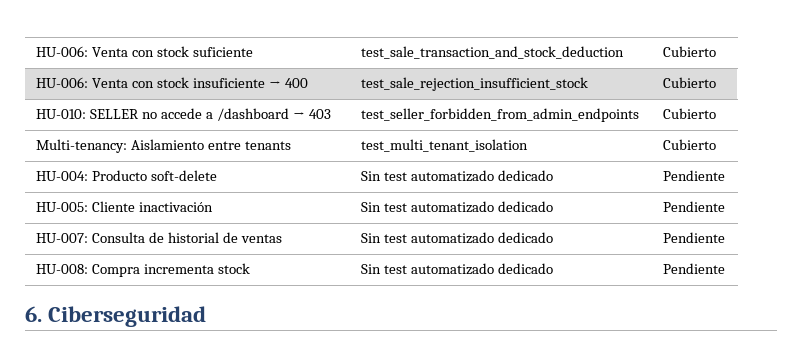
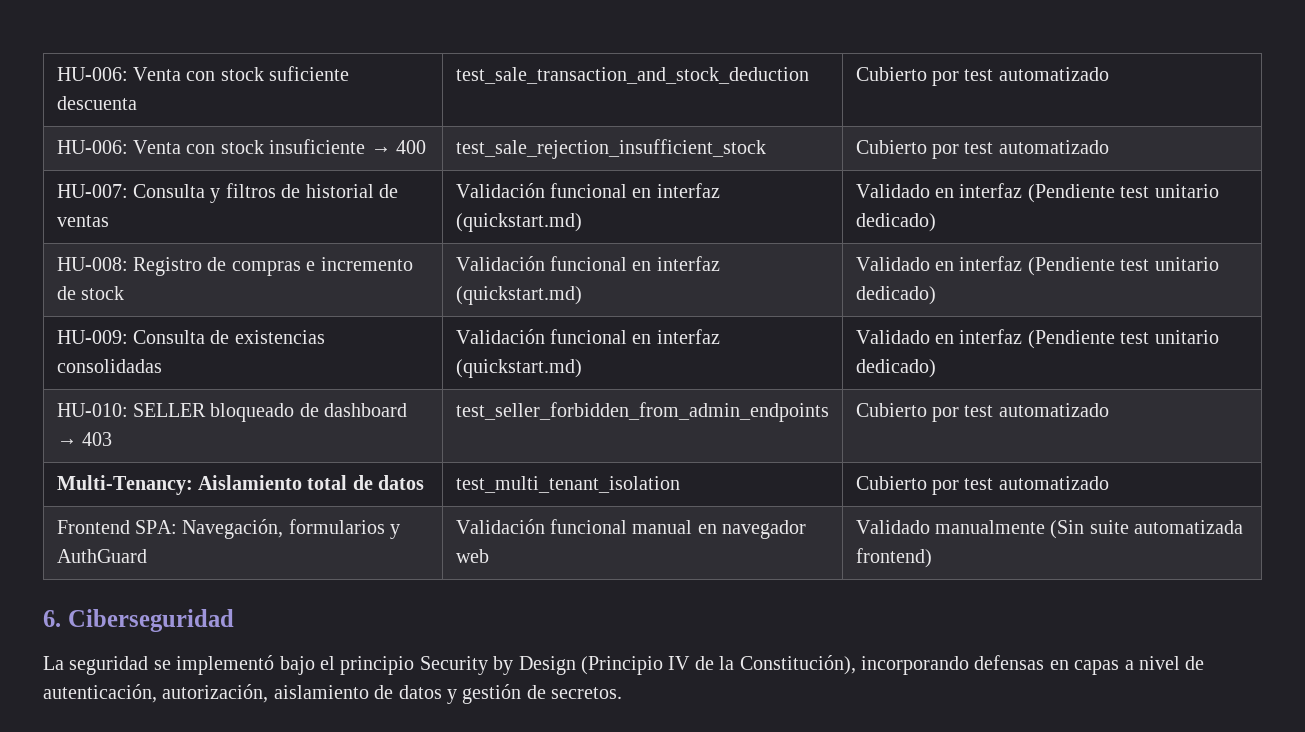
(253, 52) none -> [56,96,137,110] descuenta
(717, 51) none -> [931,67,1109,86] por test automatizado
[36,108,331,121] [361,108,640,122] [663,108,717,119] [36,139,291,153] [361,139,529,152] [663,139,717,150] [36,170,217,181] [361,170,553,182] [663,170,726,181] [36,201,213,212] [361,201,553,213] [663,201,726,212] [36,232,282,243] [361,232,553,244] [663,232,726,243] [36,263,250,277] [361,263,553,275] [663,263,726,274] [25,306,207,327] // HU-010: SELLER no accede a /dashboard → 403 | test_seller_forbidden_from_admin_endpoints | Cubierto // Multi-tenancy: Aislamiento entre tenants | test_multi_tenant_isolation | Cubierto // HU-004: Producto soft-delete | Sin test automatizado dedicado | Pendiente // HU-005: Cliente inactivación | Sin test automatizado dedicado | Pendiente // HU-007: Consulta de historial de ventas | Sin test automatizado dedicado | Pendiente // HU-008: Compra incrementa stock | Sin test automatizado dedicado | Pendiente // 6. Ciberseguridad -> [931,140,1109,159] [56,183,398,203] [56,215,109,227] [455,183,720,198] [455,213,582,232] [855,183,1219,203] [855,213,936,232] [56,257,413,276] [56,286,124,300] [455,256,720,271] [455,286,582,305] [855,256,1219,276] [855,286,936,305] [56,330,325,344] [56,359,162,373] [455,329,720,344] [455,359,582,378] [855,329,1219,349] [855,359,936,378] [56,403,408,422] [56,432,112,446] [455,402,829,422] [855,403,1109,422] [56,475,425,495] [455,476,680,493] [855,476,1109,495] [56,519,401,539] [56,549,147,563] [455,519,807,539] [455,549,489,563] [855,520,1244,539] [855,548,932,568] [43,609,234,632] [43,655,1205,675] [43,684,623,704] por test automatizado // HU-007: Consulta y filtros de historial de ventas | Validación funcional en interfaz (quickstart.md) | Validado en interfaz (Pendiente test unitario dedicado) // HU-008: Registro de compras e incremento de stock | Validación funcional en interfaz (quickstart.md) | Validado en interfaz (Pendiente test unitario dedicado) // HU-009: Consulta de existencias consolidadas | Validación funcional en interfaz (quickstart.md) | Validado en interfaz (Pendiente test unitario dedicado) // HU-010: SELLER bloqueado de dashboard → 403 | test_seller_forbidden_from_admin_endpoints | Cubierto por test automatizado // Multi-Tenancy: Aislamiento total de datos | test_multi_tenant_isolation | Cubierto por test automatizado // Frontend SPA: Navegación, formularios y AuthGuard | Validación funcional manual en navegador web | Validado manualmente (Sin suite automatizada frontend) // 6. Ciberseguridad // La seguridad se implementó bajo el principio Security by Design (Principio IV de la Constitución), incorporando defensas en capas a nivel de autenticación, autorización, aislamiento de datos y gestión de secretos.

